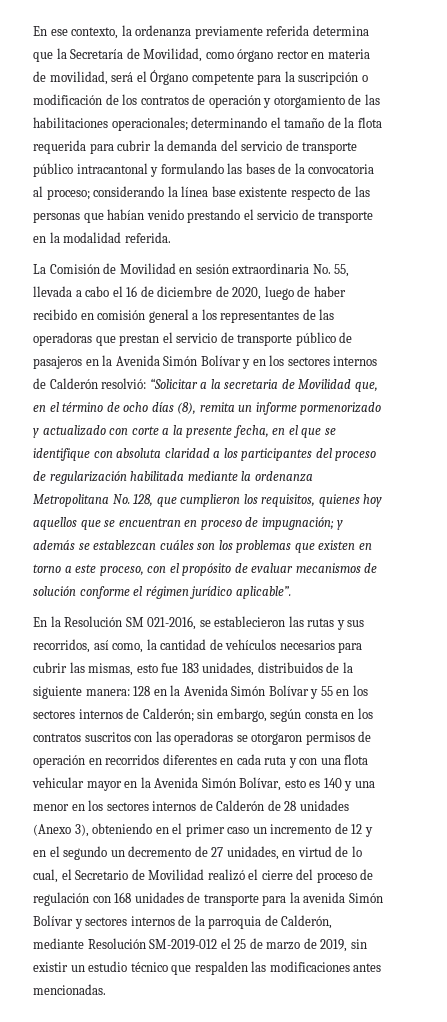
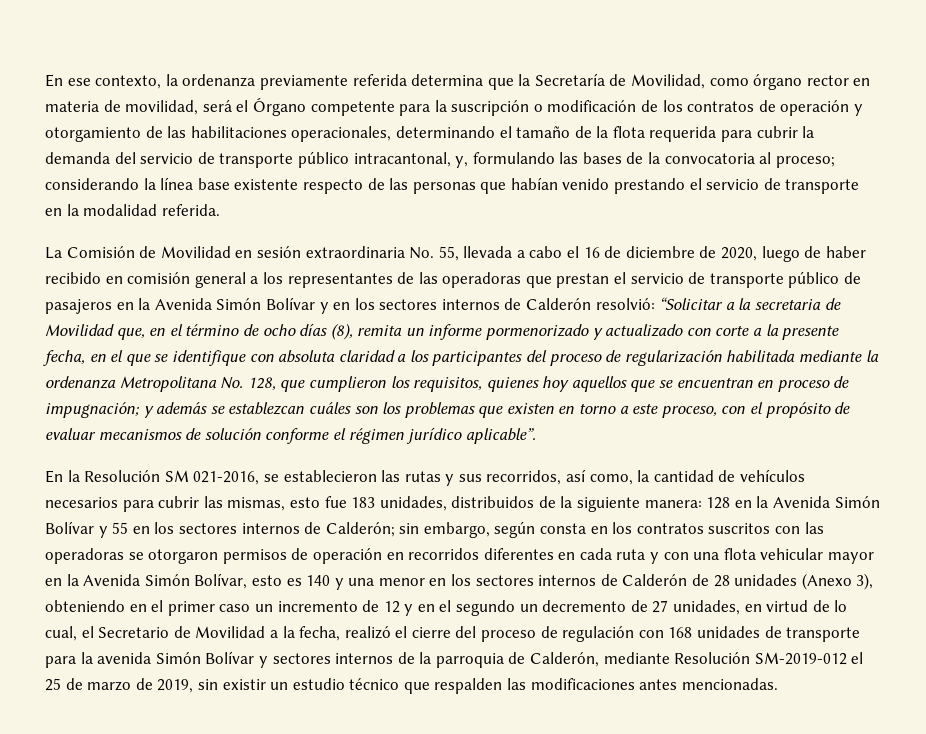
[111,117,188,131] operacionales; -> [291,126,392,142] operacionales,
[76,163,159,177] intracantonal y -> [353,152,469,168] intracantonal, y,
(205, 874) none -> [269,626,341,641] a la fecha,

